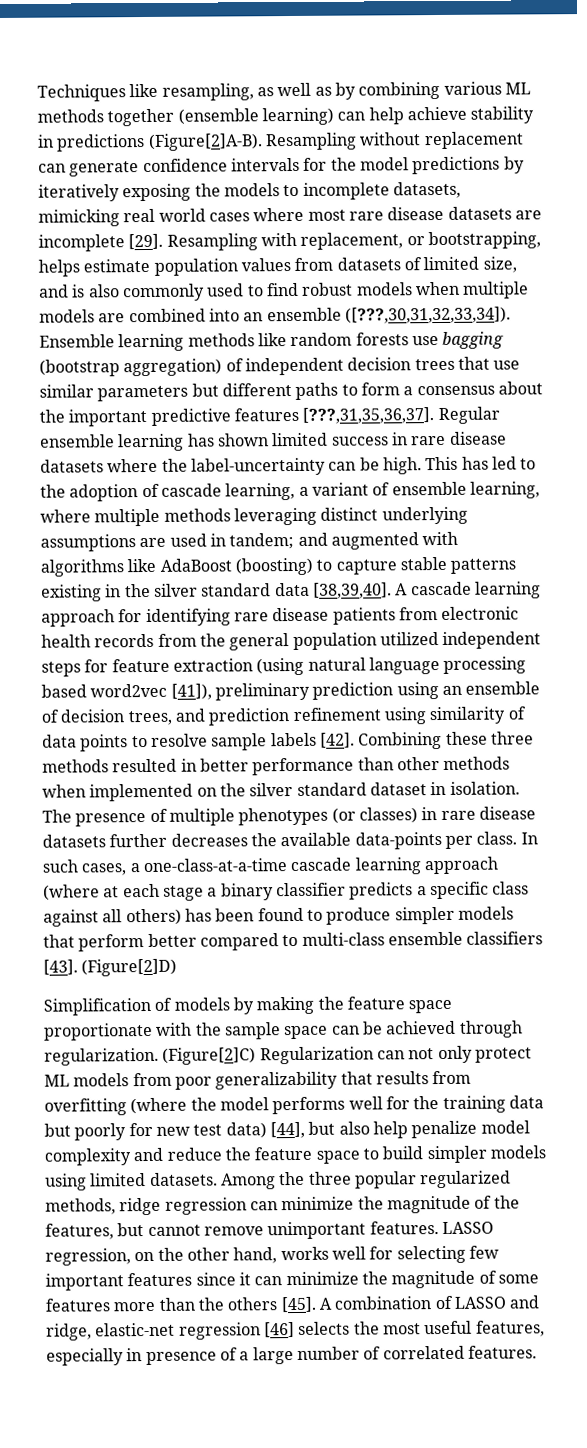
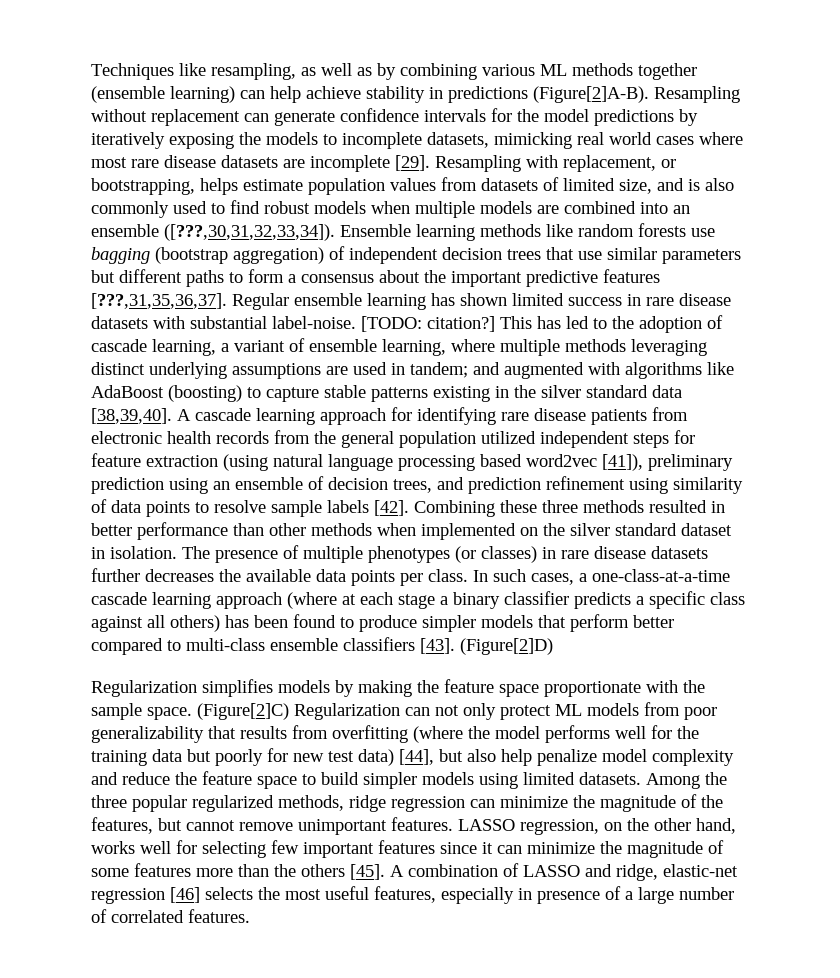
[107,457,422,476] where the label-uncertainty can be high. -> [153,316,495,332] with substantial label-noise. [TODO: citation?]
[354,831,442,850] data-points -> [316,569,395,586] data points
[43,997,173,1016] Simplification of -> [91,679,273,697] Regularization simplifies
[284,1020,523,1040] [44,1047,159,1066] space can be achieved through regularization. -> [147,707,192,720] space.

